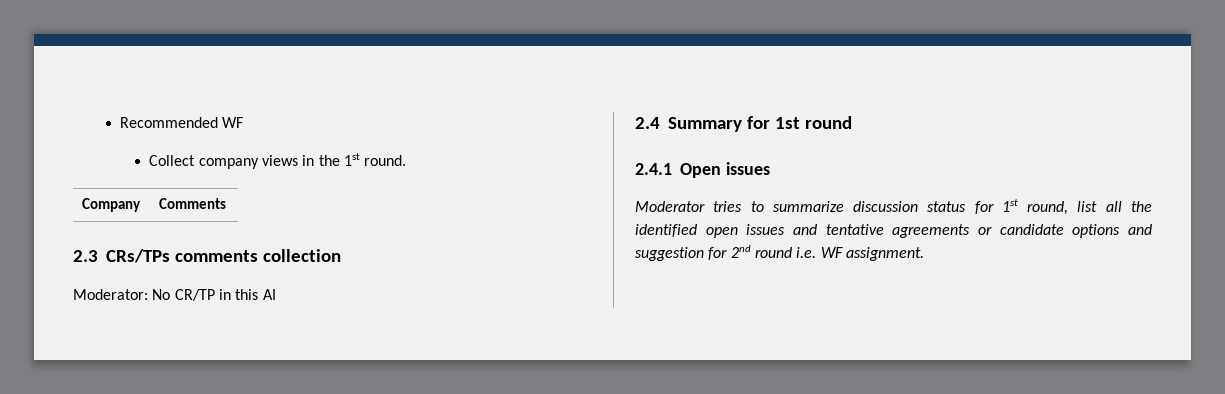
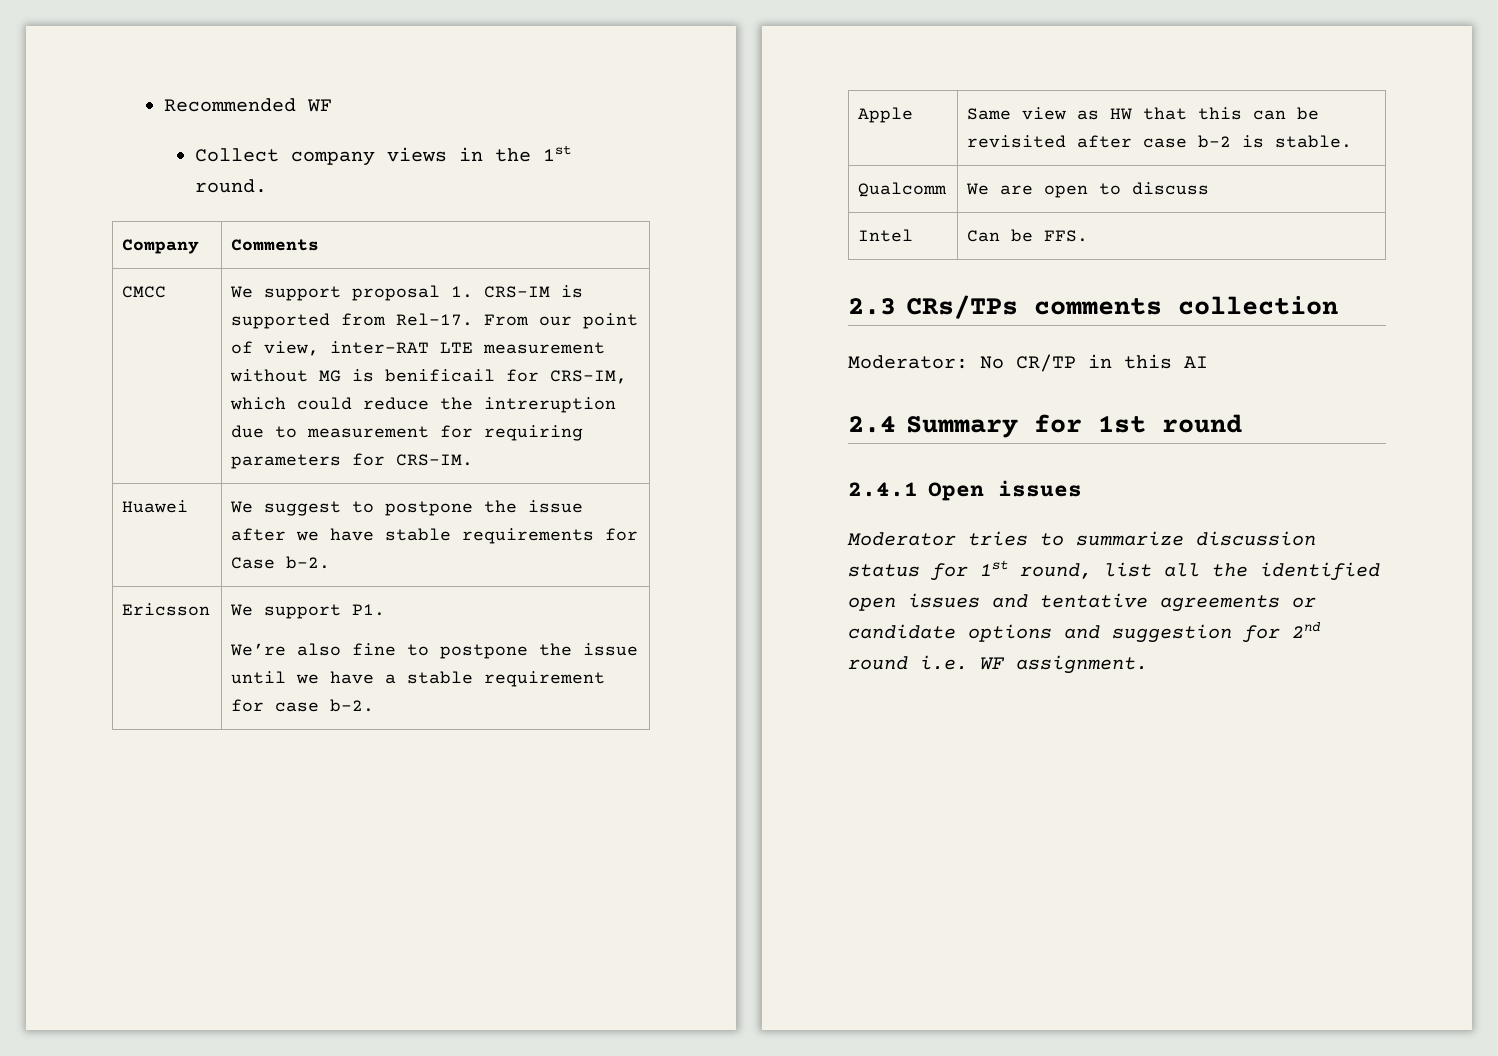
(227, 203) none -> [122,286,167,298] [230,285,584,301] [231,313,639,329] [231,341,606,356] [230,369,628,384] [230,397,617,413] [231,425,584,441] [231,453,474,469] [122,500,189,513] [230,500,584,516] [231,528,639,544] [231,556,331,569] [122,603,211,616] [230,604,386,619] [230,643,639,659] [231,671,606,687] [231,699,375,712] [858,107,914,123] [967,107,1320,120] [967,135,1353,148] [858,182,948,197] [966,182,1210,198] [858,229,914,242] [967,229,1089,242] // CMCC | We support proposal 1. CRS-IM is supported from Rel-17. From our point of view, inter-RAT LTE measurement without MG is benificail for CRS-IM, which could reduce the intreruption due to measurement for requiring parameters for CRS-IM. // Huawei | We suggest to postpone the issue after we have stable requirements for Case b-2. // Ericsson | We support P1. // We’re also fine to postpone the issue until we have a stable requirement for case b-2. // Apple | Same view as HW that this can be revisited after case b-2 is stable. // Qualcomm | We are open to discuss // Intel | Can be FFS.

